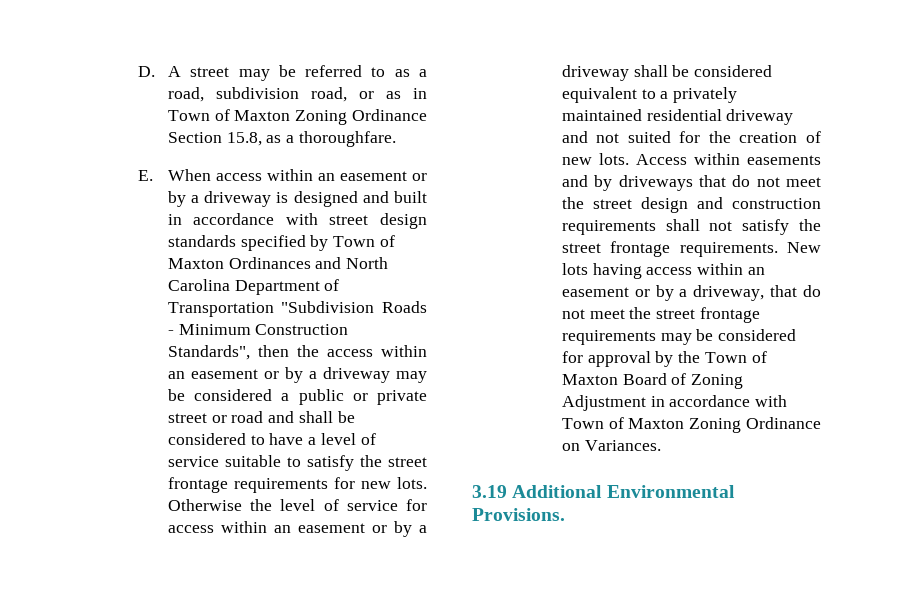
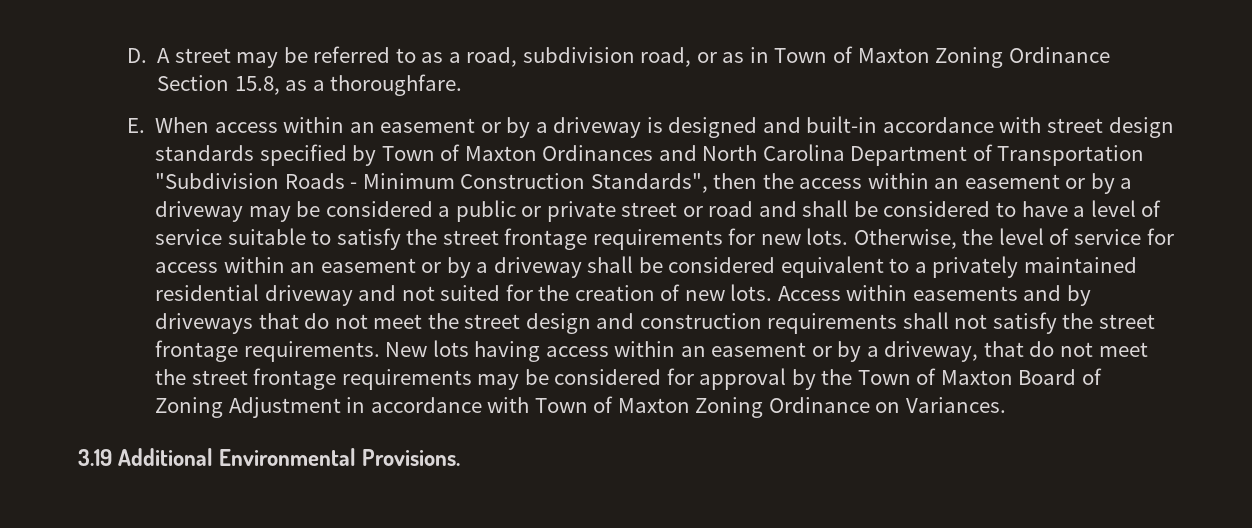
[393,191,427,203] [167,214,182,225] built in -> [806,116,878,133] built-in
[167,499,242,511] Otherwise -> [853,229,957,249] Otherwise,

